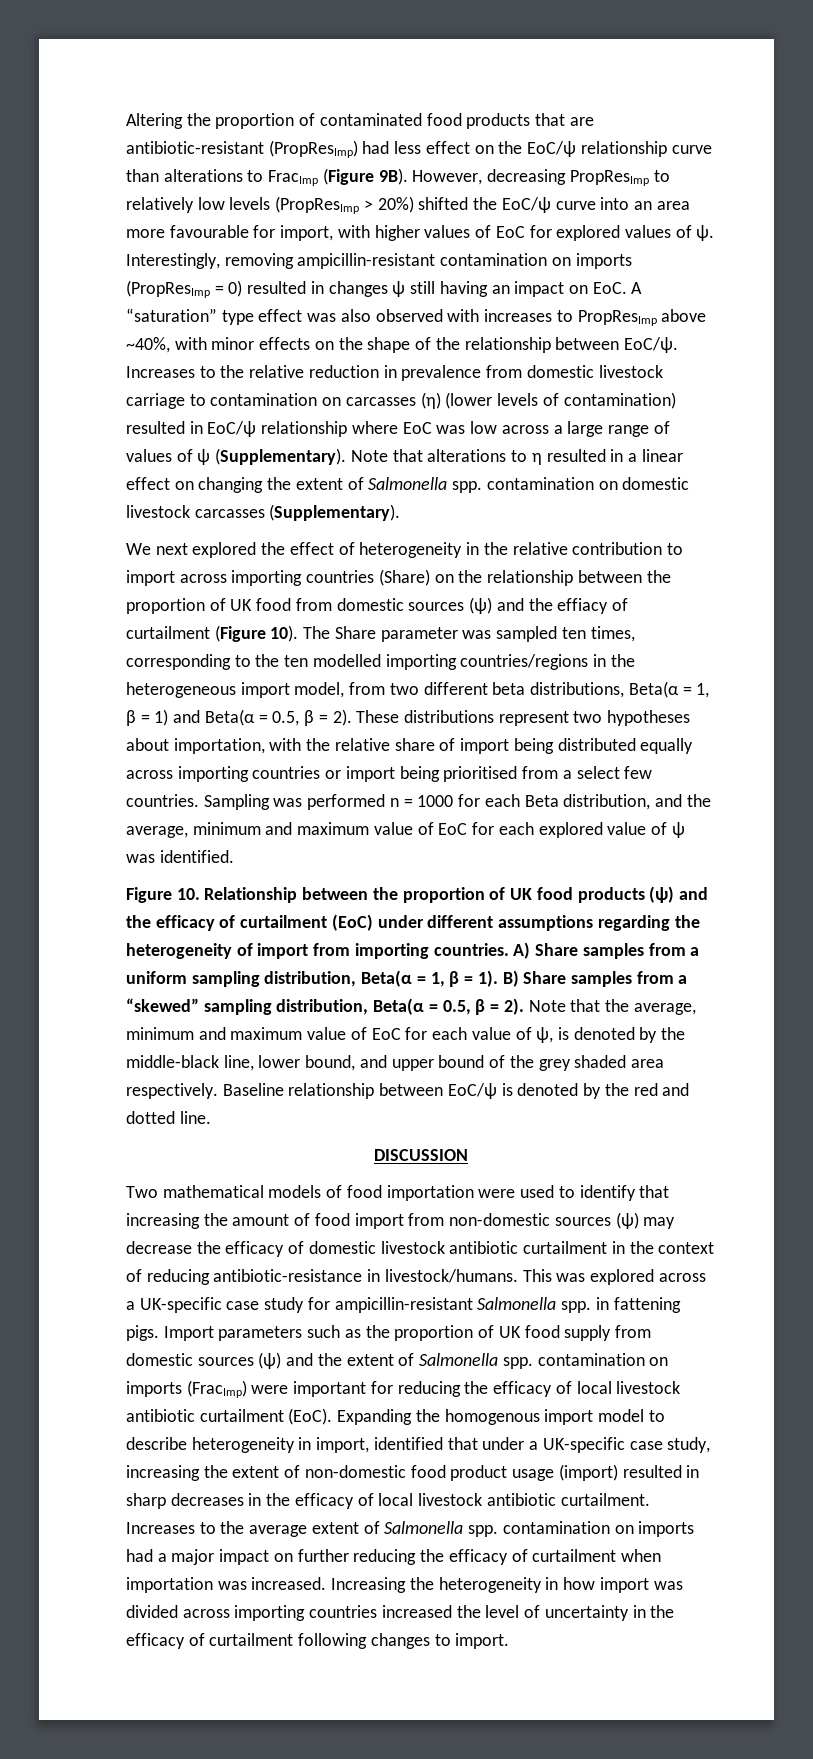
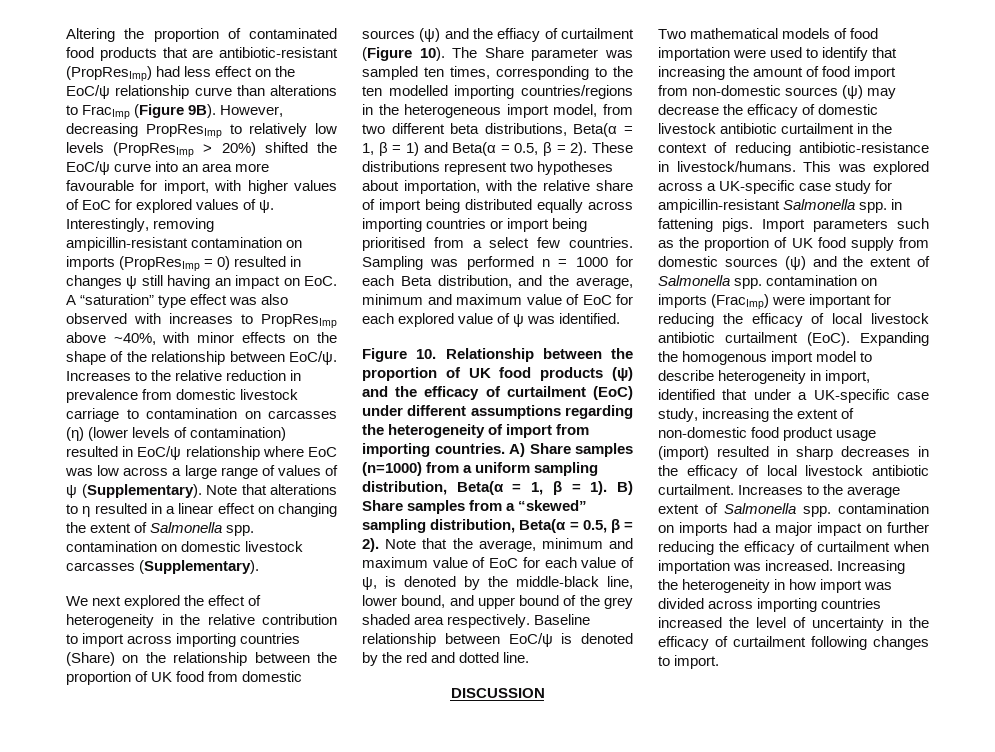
(644, 951) none -> [362,462,422,476] (n=1000)

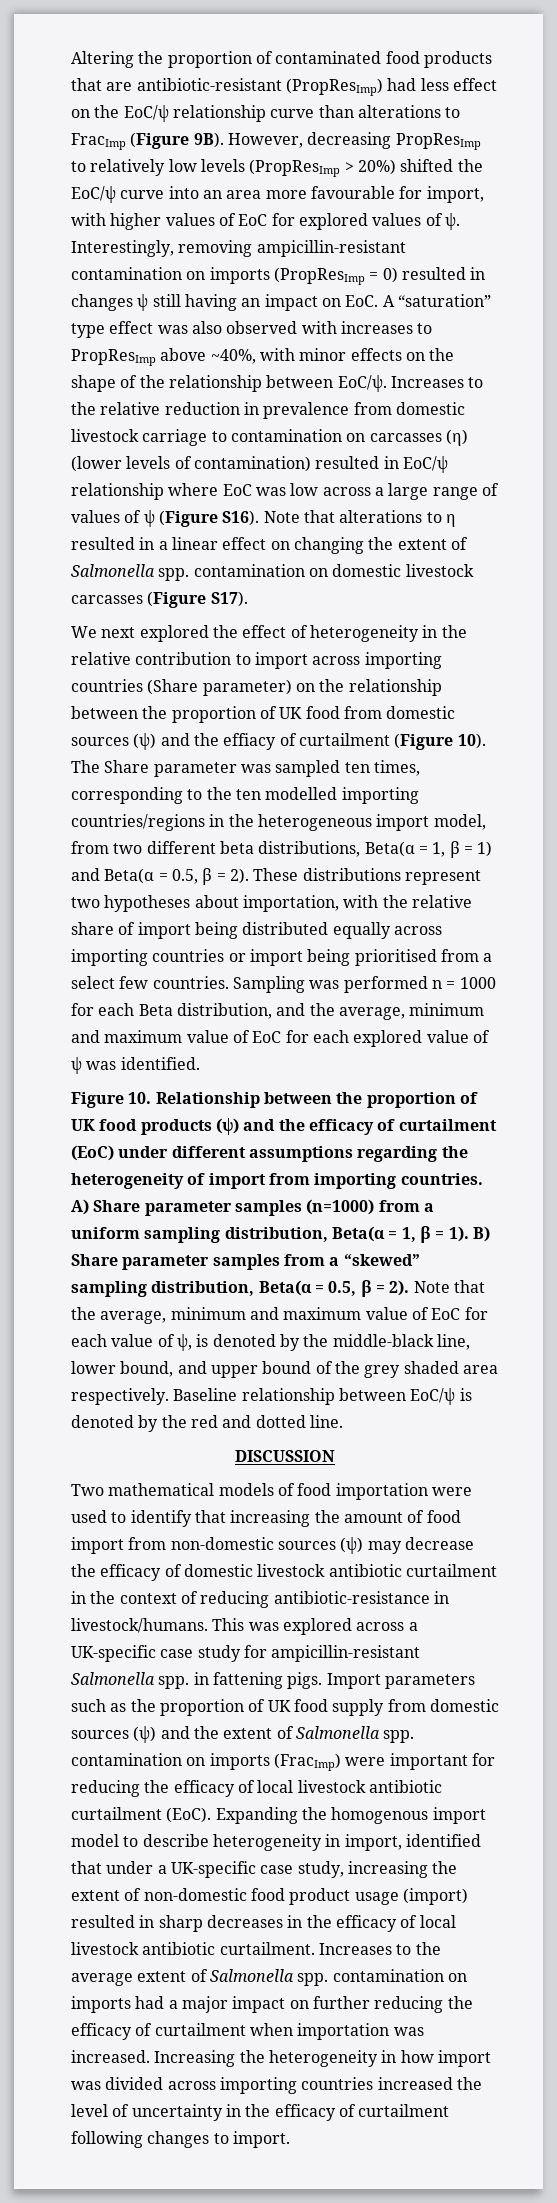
[81,484,202,498] (Supplementary). -> [158,510,260,527] (Figure S16).
[139,560,260,574] (Supplementary). -> [147,591,248,608] (Figure S17).
[66,652,115,666] (Share) -> [147,679,292,696] (Share parameter)
(571, 448) none -> [144,1201,232,1216] parameter
(403, 505) none -> [122,1255,210,1270] parameter

